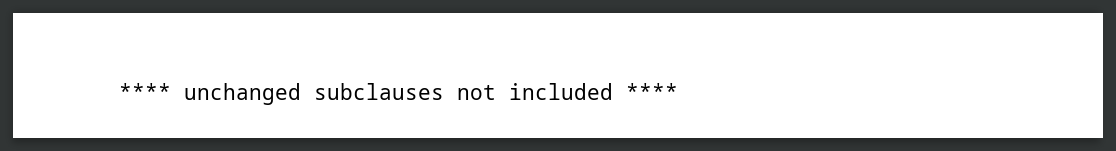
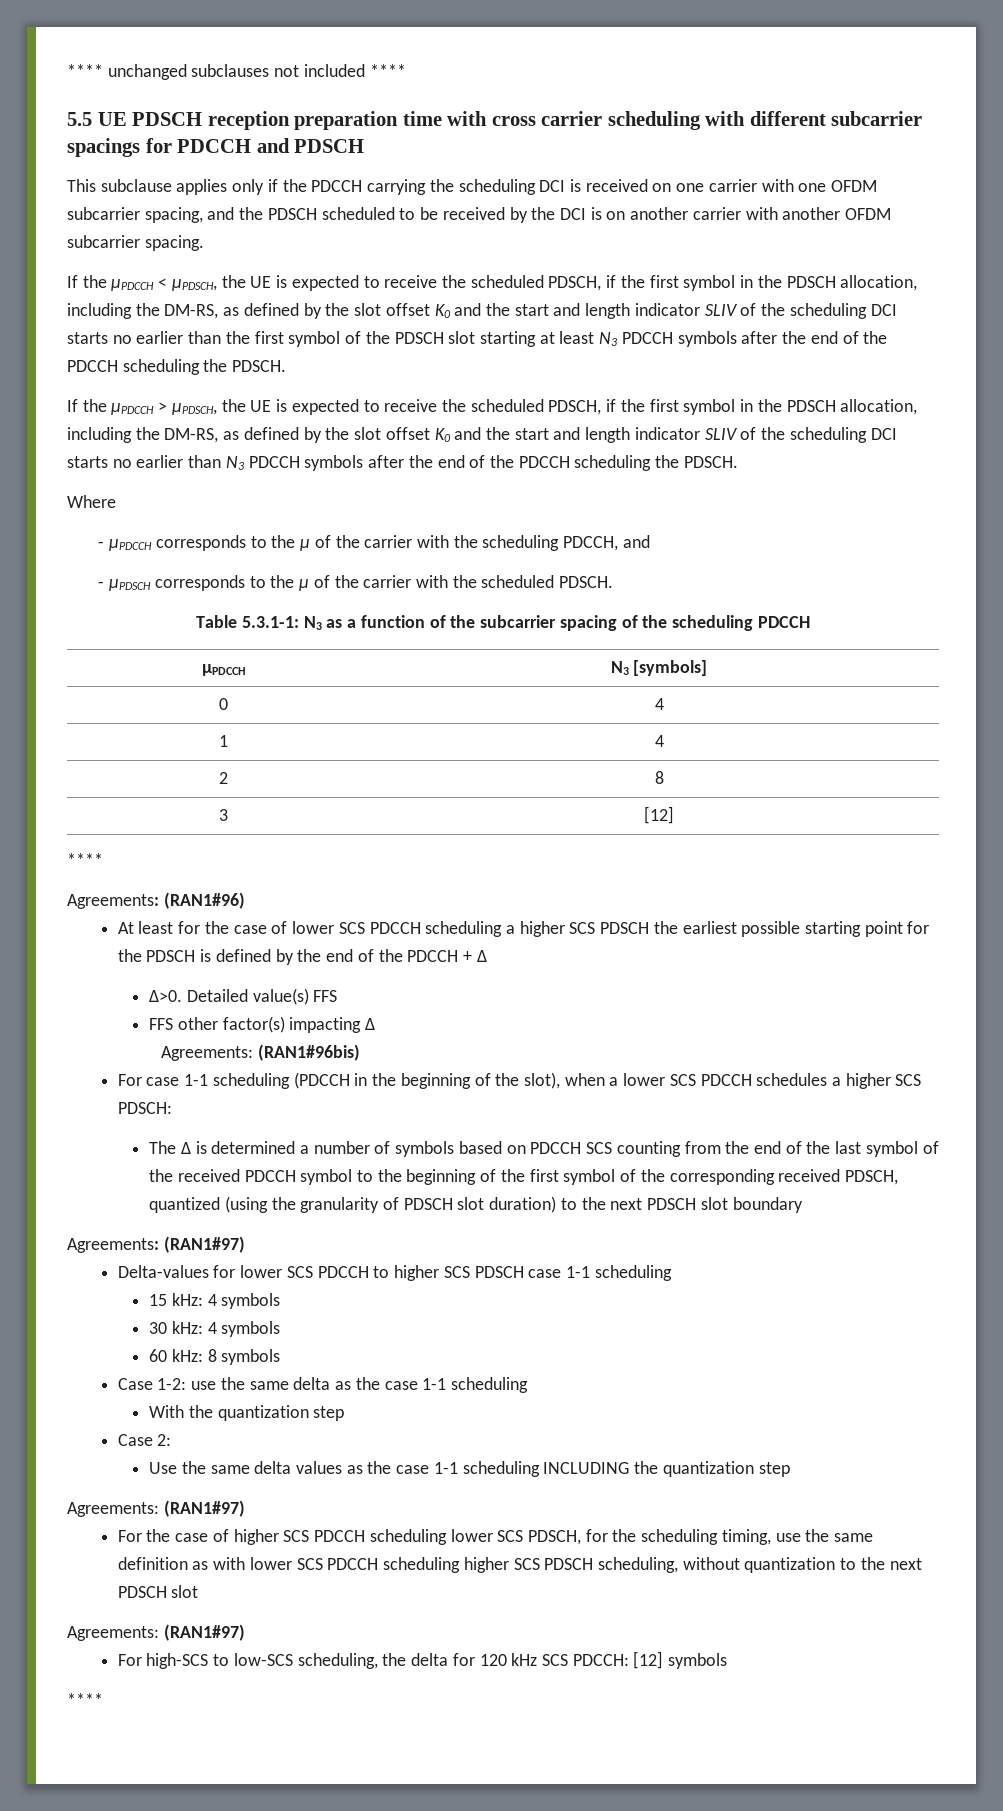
(678, 91) none -> [67,111,923,130] [67,138,365,157] [67,179,878,195] [67,207,892,223] [67,235,204,251] [67,275,918,291] [67,303,897,319] [67,331,888,347] [67,359,287,375] [67,399,918,415] [67,427,897,443] [67,455,738,471] [67,495,116,508] [98,535,650,551] [98,575,614,591] [196,615,810,631] [201,664,246,676] [610,660,708,676] [219,698,228,710] [654,698,664,710] [219,735,228,747] [654,735,664,747] [219,772,228,784] [654,771,664,784] [219,809,228,821] [644,806,675,824] [67,853,103,866] [67,892,245,909] [117,921,930,937] [117,949,487,965] [149,988,338,1005] [149,1016,376,1033] [161,1044,361,1061] [117,1072,922,1089] [117,1102,172,1114] [149,1141,939,1157] [149,1169,899,1185] [149,1196,803,1213] [67,1236,245,1253] [117,1265,672,1281] [149,1293,281,1309] [149,1321,281,1337] [149,1349,281,1365] [117,1377,528,1393] [149,1405,345,1421] [117,1434,172,1446] [149,1461,790,1477] [67,1500,245,1517] [117,1529,874,1545] [117,1557,922,1573] [117,1585,199,1598] [67,1624,245,1641] [117,1651,728,1669] [67,1693,103,1706] // 5.5 UE PDSCH reception preparation time with cross carrier scheduling with different subcarrier spacings for PDCCH and PDSCH // This subclause applies only if the PDCCH carrying the scheduling DCI is received on one carrier with one OFDM subcarrier spacing, and the PDSCH scheduled to be received by the DCI is on another carrier with another OFDM subcarrier spacing. // If the µPDCCH < µPDSCH, the UE is expected to receive the scheduled PDSCH, if the first symbol in the PDSCH allocation, including the DM-RS, as defined by the slot offset K0 and the start and length indicator SLIV of the scheduling DCI starts no earlier than the first symbol of the PDSCH slot starting at least N3 PDCCH symbols after the end of the PDCCH scheduling the PDSCH. // If the µPDCCH > µPDSCH, the UE is expected to receive the scheduled PDSCH, if the first symbol in the PDSCH allocation, including the DM-RS, as defined by the slot offset K0 and the start and length indicator SLIV of the scheduling DCI starts no earlier than N3 PDCCH symbols after the end of the PDCCH scheduling the PDSCH. // Where // - µPDCCH corresponds to the µ of the carrier with the scheduling PDCCH, and // - µPDSCH corresponds to the µ of the carrier with the scheduled PDSCH. // Table 5.3.1-1: N3 as a function of the subcarrier spacing of the scheduling PDCCH // µPDCCH | N3 [symbols] // 0 | 4 // 1 | 4 // 2 | 8 // 3 | [12] // **** // Agreements: (RAN1#96) // At least for the case of lower SCS PDCCH scheduling a higher SCS PDSCH the earliest possible starting point for the PDSCH is defined by the end of the PDCCH + Δ // Δ>0. Detailed value(s) FFS // FFS other factor(s) impacting Δ // Agreements: (RAN1#96bis) // For case 1-1 scheduling (PDCCH in the beginning of the slot), when a lower SCS PDCCH schedules a higher SCS PDSCH: // The Δ is determined a number of symbols based on PDCCH SCS counting from the end of the last symbol of the received PDCCH symbol to the beginning of the first symbol of the corresponding received PDSCH, quantized (using the granularity of PDSCH slot duration) to the next PDSCH slot boundary // Agreements: (RAN1#97) // Delta-values for lower SCS PDCCH to higher SCS PDSCH case 1-1 scheduling // 15 kHz: 4 symbols // 30 kHz: 4 symbols // 60 kHz: 8 symbols // Case 1-2: use the same delta as the case 1-1 scheduling // With the quantization step // Case 2: // Use the same delta values as the case 1-1 scheduling INCLUDING the quantization step // Agreements: (RAN1#97) // For the case of higher SCS PDCCH scheduling lower SCS PDSCH, for the scheduling timing, use the same definition as with lower SCS PDCCH scheduling higher SCS PDSCH scheduling, without quantization to the next PDSCH slot // Agreements: (RAN1#97) // For high-SCS to low-SCS scheduling, the delta for 120 kHz SCS PDCCH: [12] symbols // ****

